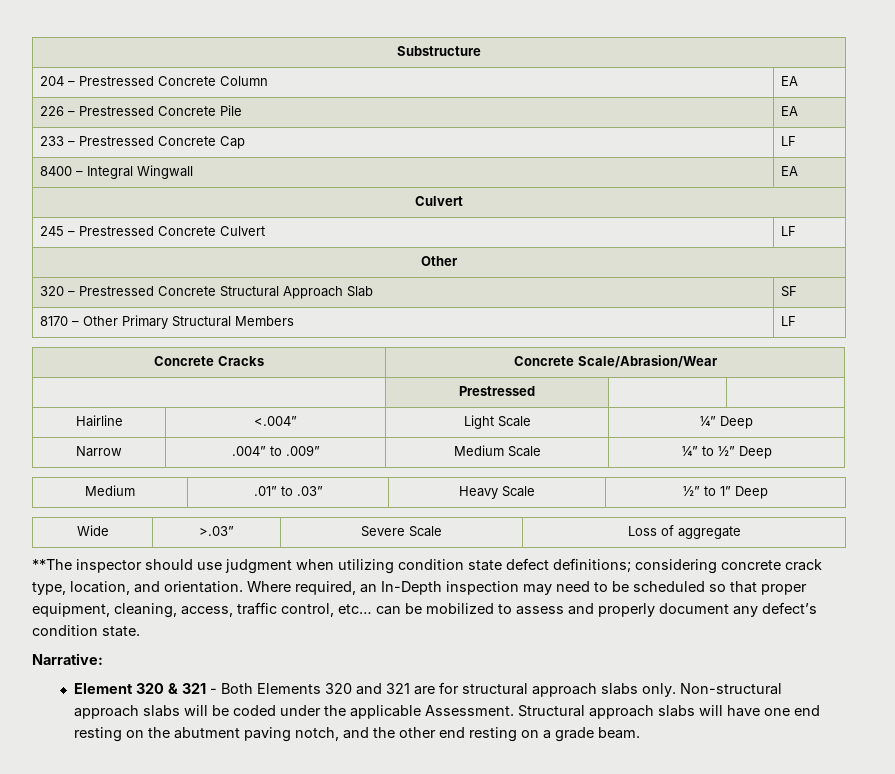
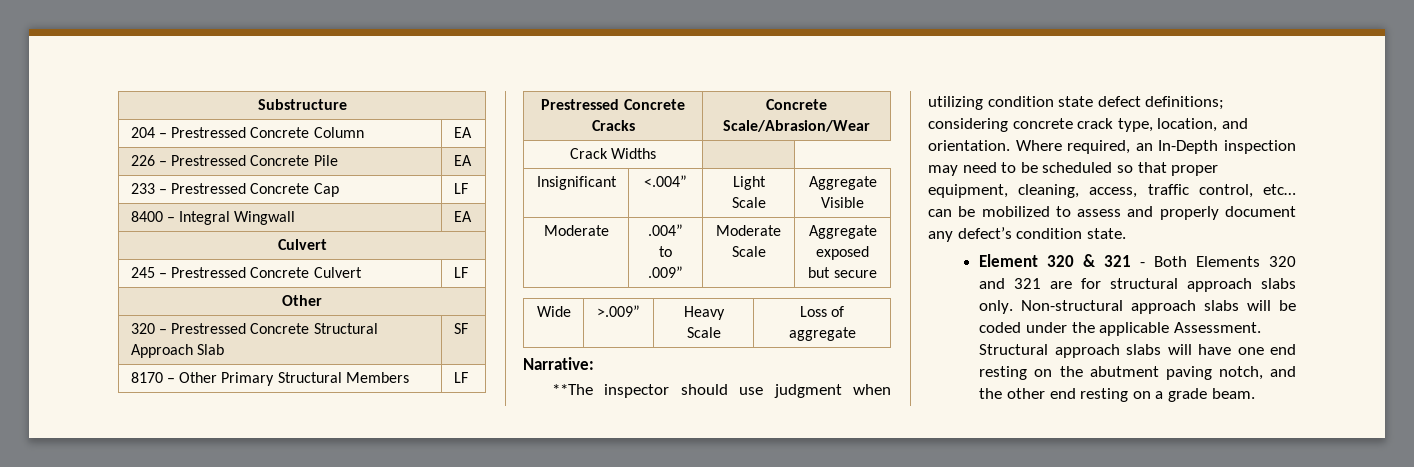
(796, 321) none -> [541,99,620,110] Prestressed
[459,386,535,396] [75,415,123,427] | Prestressed | | // Hairline -> [569,148,657,159] [536,176,617,190] Crack Widths | // Insignificant
[700,416,753,429] [76,446,122,457] ¼” Deep // Narrow -> [808,176,877,190] [821,197,864,208] [543,225,609,236] Aggregate Visible // Moderate
[453,445,541,457] [681,446,772,459] [85,485,135,496] [253,486,323,496] [459,486,535,499] [683,486,768,499] Medium Scale | ¼” to ½” Deep // Medium | .01” to .03” | Heavy Scale | ½” to 1” Deep -> [716,225,781,236] [731,246,766,257] [808,225,877,239] [816,246,869,260] [808,267,877,278] Moderate Scale | Aggregate exposed but secure
[199,526,234,536] [361,526,406,537] >.03” | Severe -> [597,305,640,317] [683,306,725,320] >.009” | Heavy
(741, 532) none -> [523,357,594,370] // Narrative:
[32,653,103,665] // Narrative: -> (1126, 233) none

